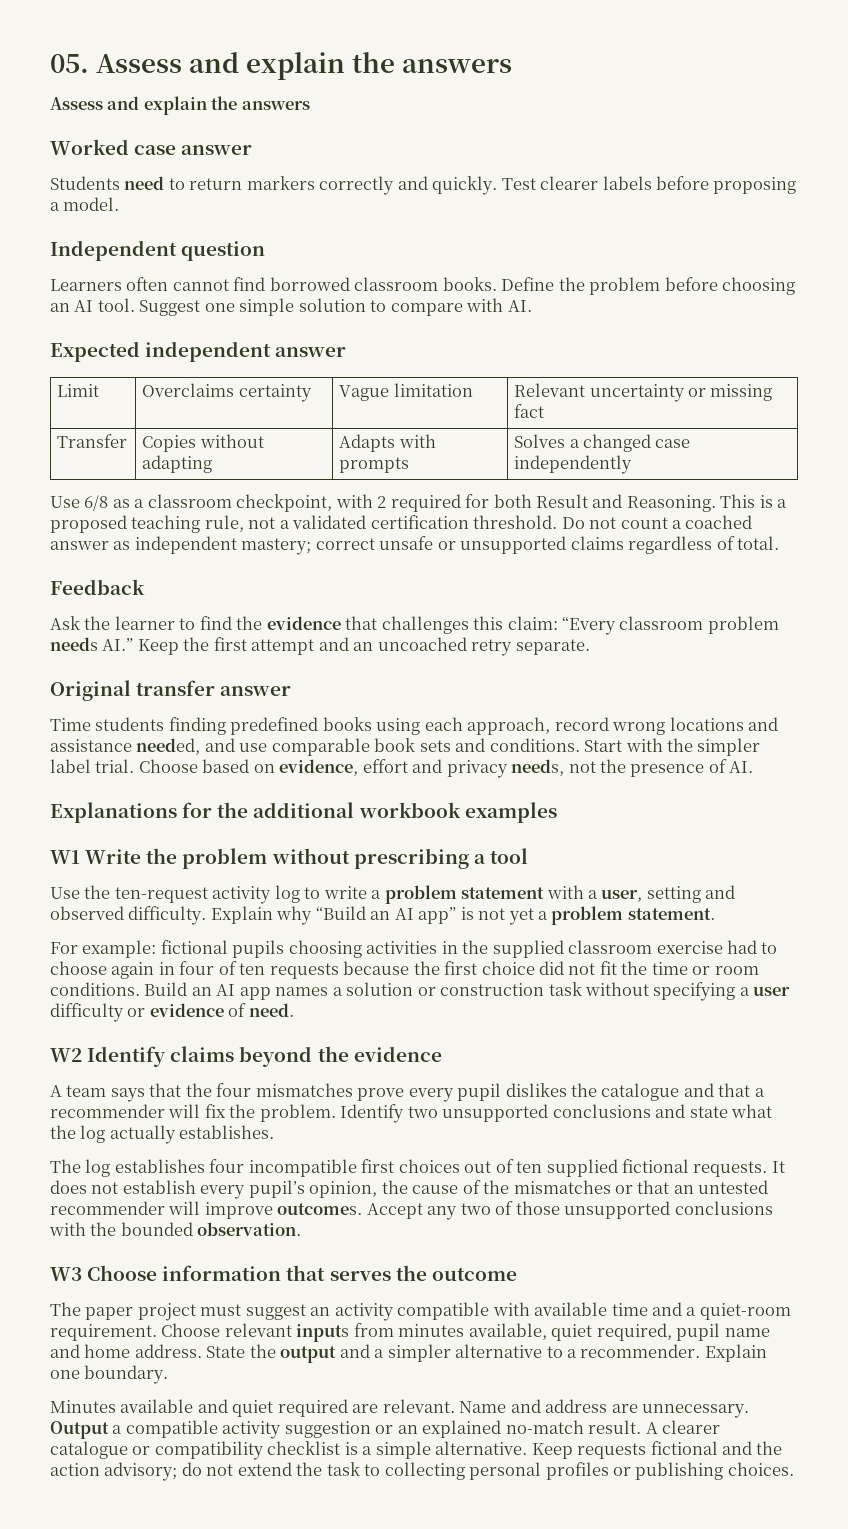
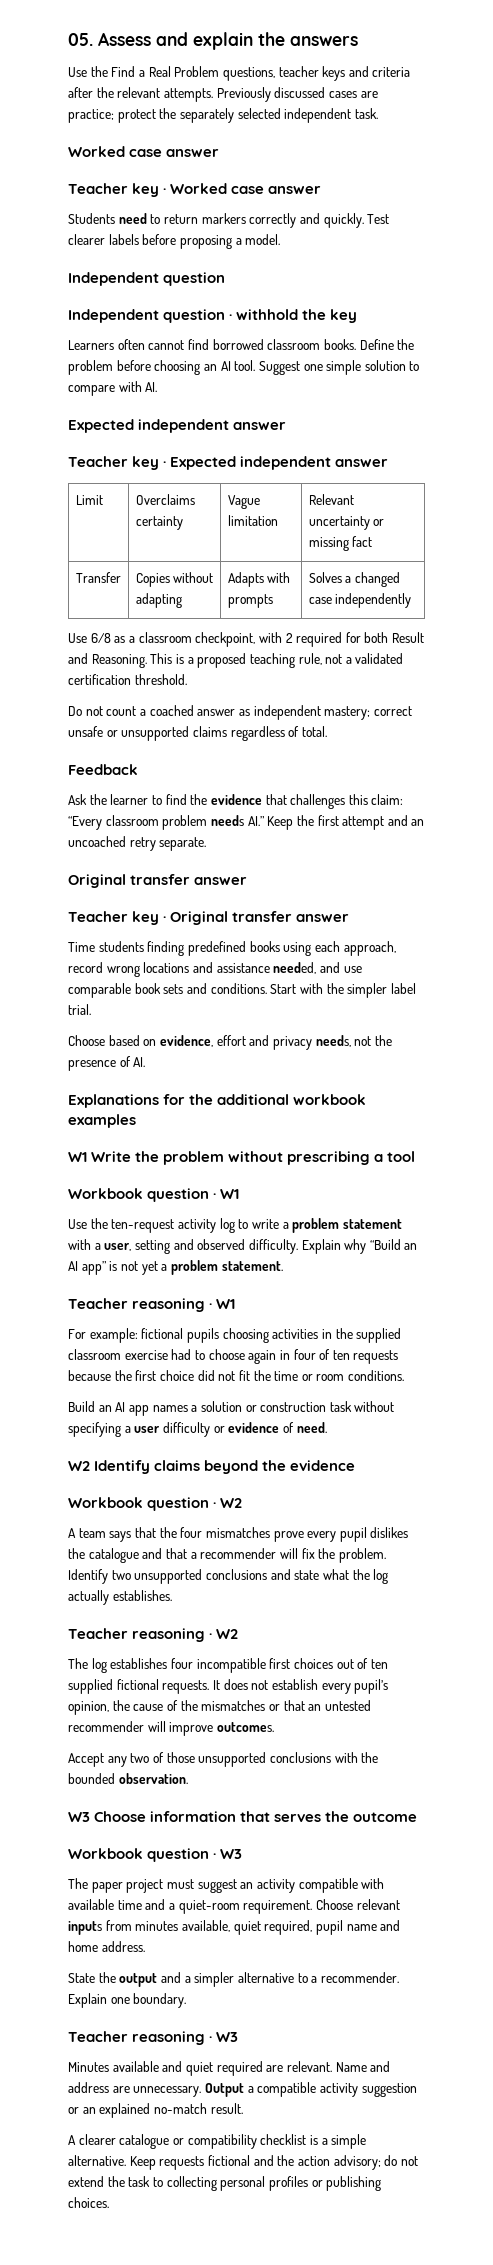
[50,96,310,115] Assess and explain the answers // -> [68,66,411,81] [68,87,378,102] [68,108,378,123] [68,146,220,157] [68,183,167,197] Use the Find a Real Problem questions, teacher keys and criteria after the relevant attempts. Previously discussed cases are practice; protect the separately selected independent task. // Worked case answer // Teacher key ·
(266, 251) none -> [68,309,358,323] // Independent question · withhold the key
(347, 352) none -> [68,456,389,470] // Teacher key · Expected independent answer
(558, 522) none -> (187, 679) //
(292, 691) none -> [68,911,350,925] // Teacher key · Original transfer answer
(135, 766) none -> (91, 1009) //
(528, 856) none -> [68,1188,240,1202] // Workbook question · W1
(715, 914) none -> [68,1298,236,1312] // Teacher reasoning · W1
(140, 989) none -> (405, 1375) //
(442, 1054) none -> [68,1497,243,1511] // Workbook question · W2
(275, 1132) none -> [68,1628,239,1642] // Teacher reasoning · W2
(363, 1209) none -> (274, 1727) //
(517, 1274) none -> [68,1848,243,1862] // Workbook question · W3
(202, 1351) none -> (145, 1946) //
(169, 1374) none -> [68,2031,239,2045] // Teacher reasoning · W3
(642, 1427) none -> (243, 2108) //

